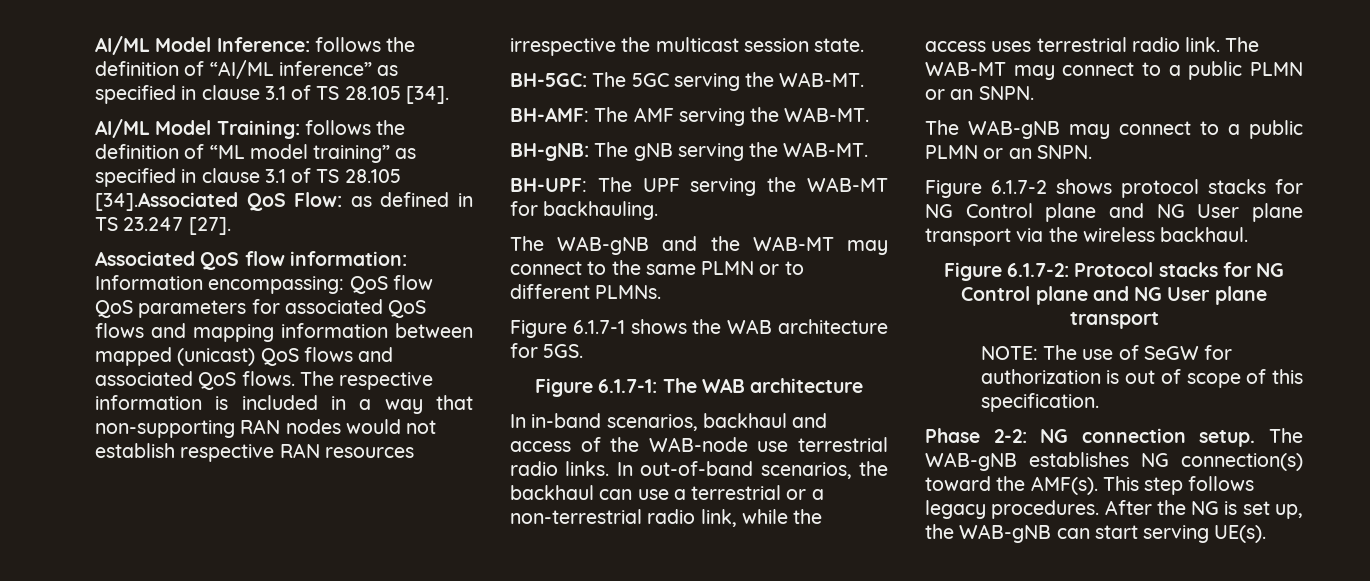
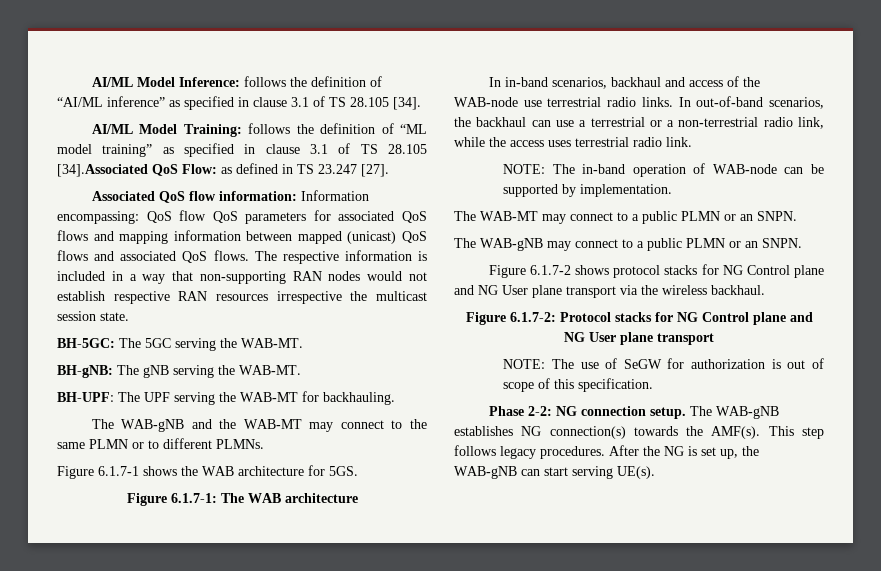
[510,107,870,126] // BH-AMF: The AMF serving the WAB-MT. -> (303, 343) none
(1221, 44) none -> [503,163,824,177] [503,184,673,197] // NOTE: The in-band operation of WAB-node can be supported by implementation. //
[925,476,991,491] toward -> [633,426,678,436] towards

